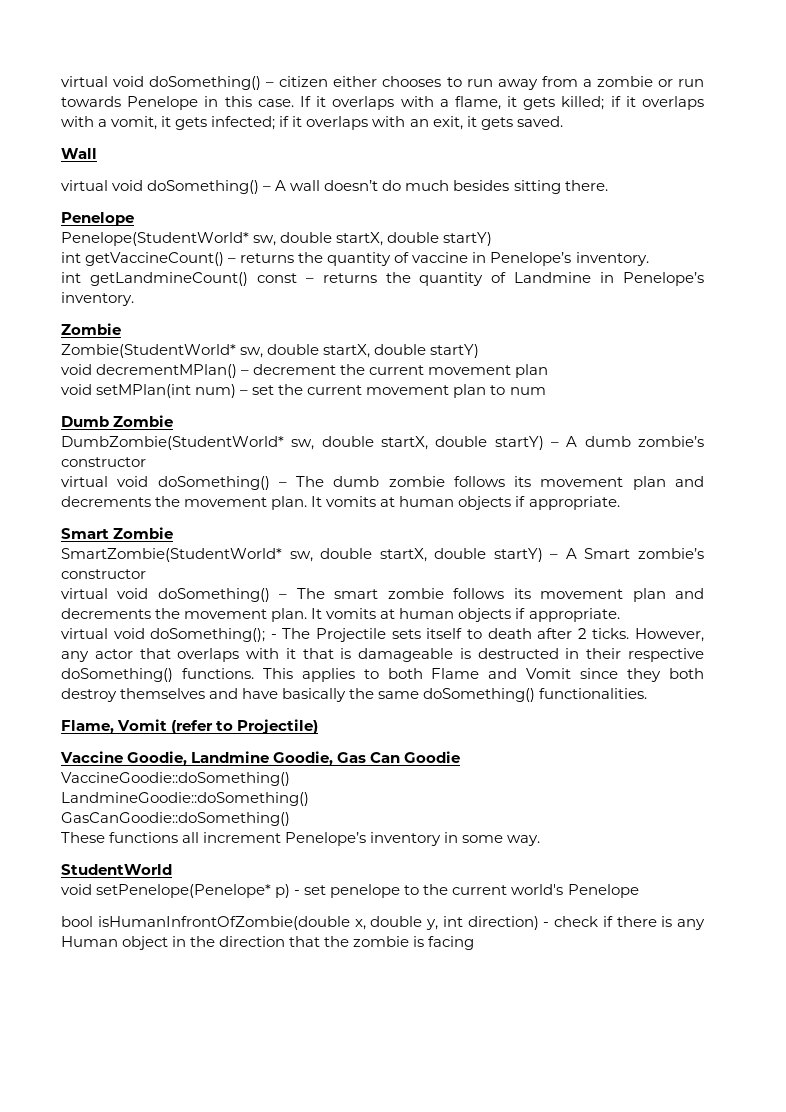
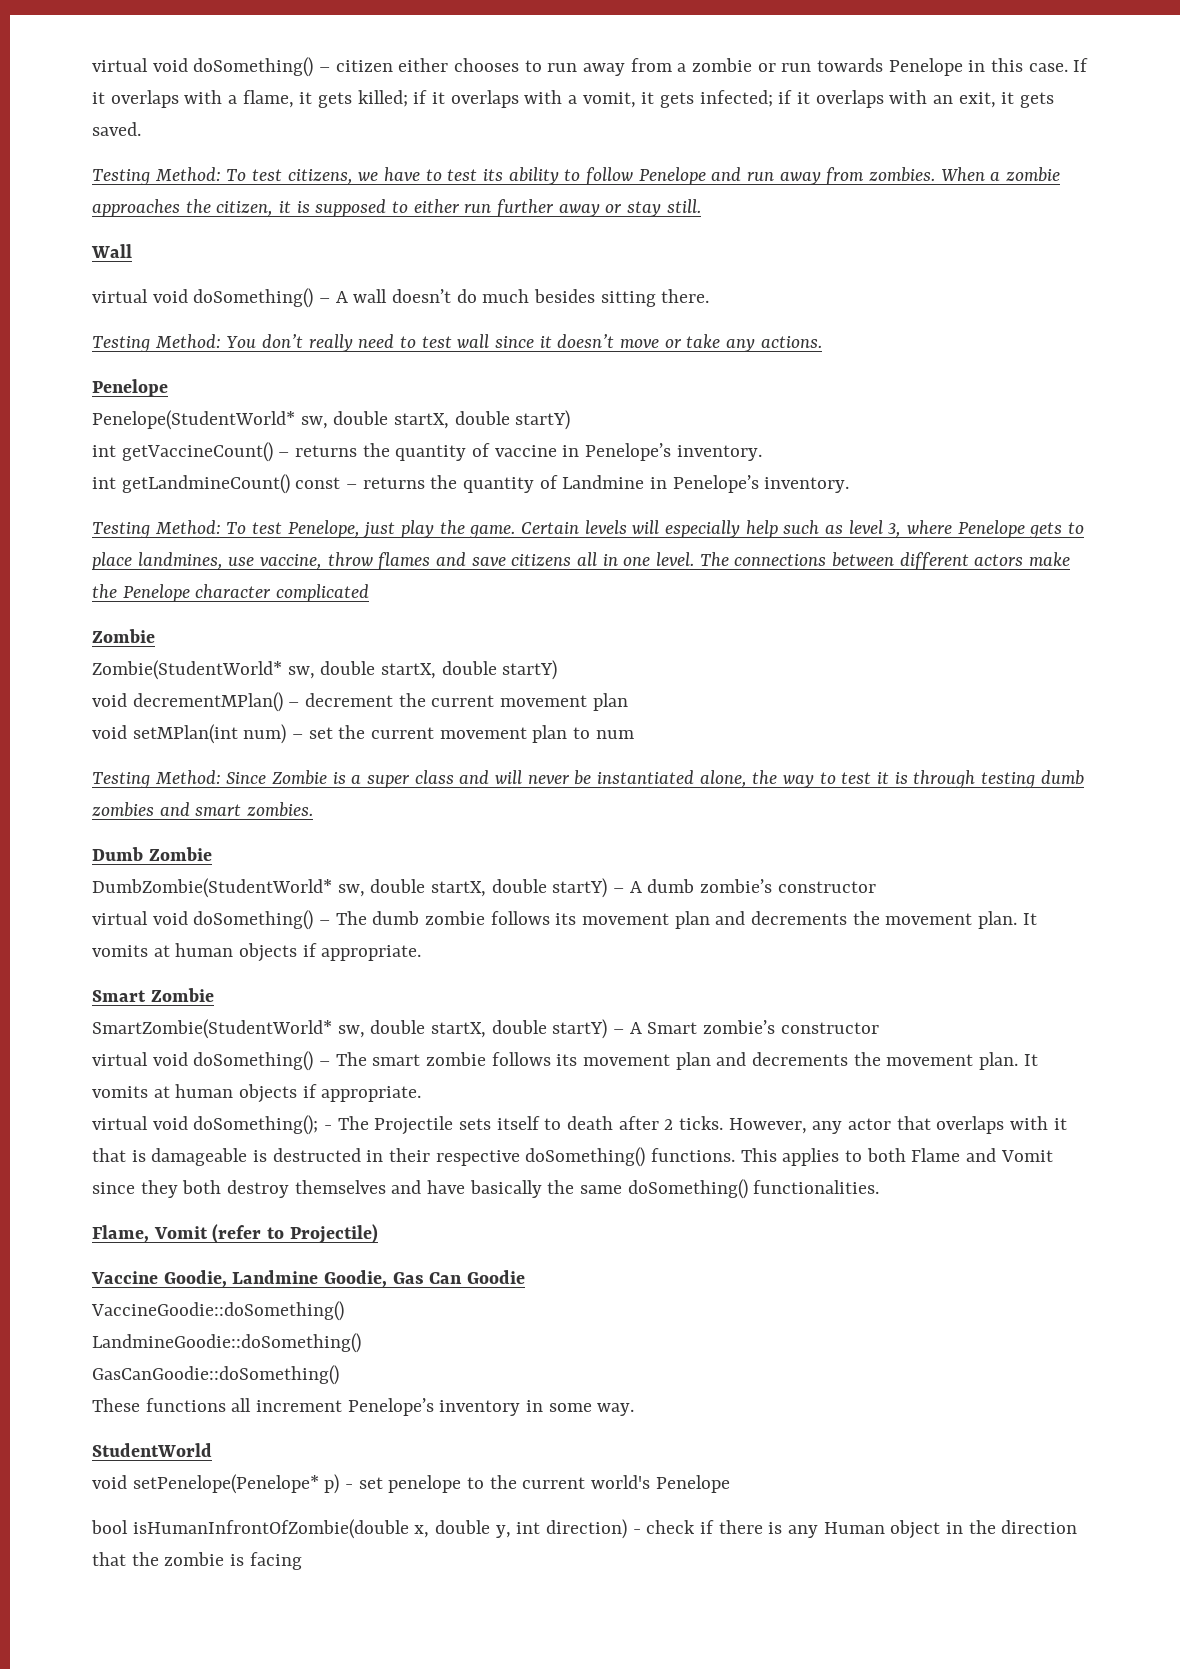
(563, 121) none -> [92,167,1061,185] [92,199,701,217] // Testing Method: To test citizens, we have to test its ability to follow Penelope and run away from zombies. When a zombie approaches the citizen, it is supposed to either run further away or stay still.
(608, 185) none -> [92,334,822,352] // Testing Method: You don’t really need to test wall since it doesn’t move or take any actions.
(134, 299) none -> [92,520,1085,538] [92,552,1071,570] [92,584,370,602] // Testing Method: To test Penelope, just play the game. Certain levels will especially help such as level 3, where Penelope gets to place landmines, use vaccine, throw flames and save citizens all in one level. The connections between different actors make the Penelope character complicated
(546, 391) none -> [92,770,1084,788] [92,802,314,817] // Testing Method: Since Zombie is a super class and will never be instantiated alone, the way to test it is through testing dumb zombies and smart zombies.

